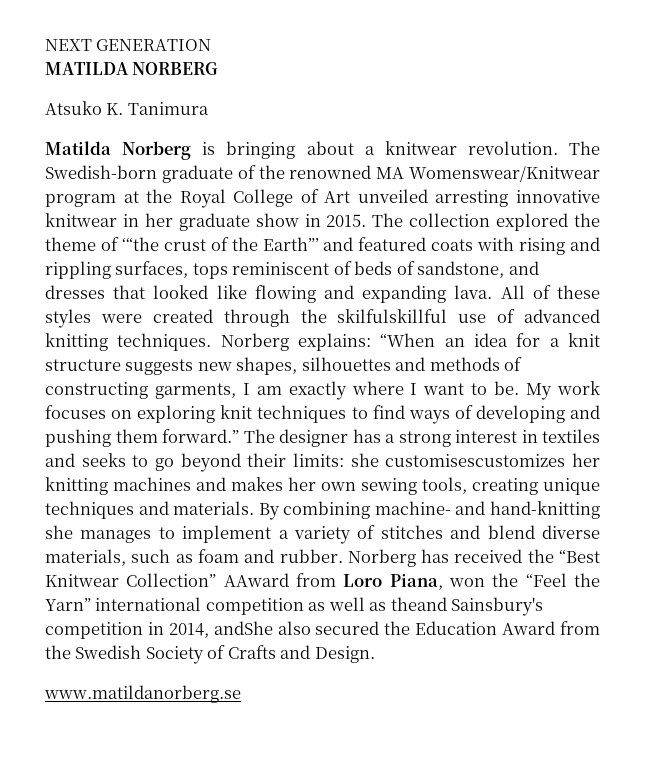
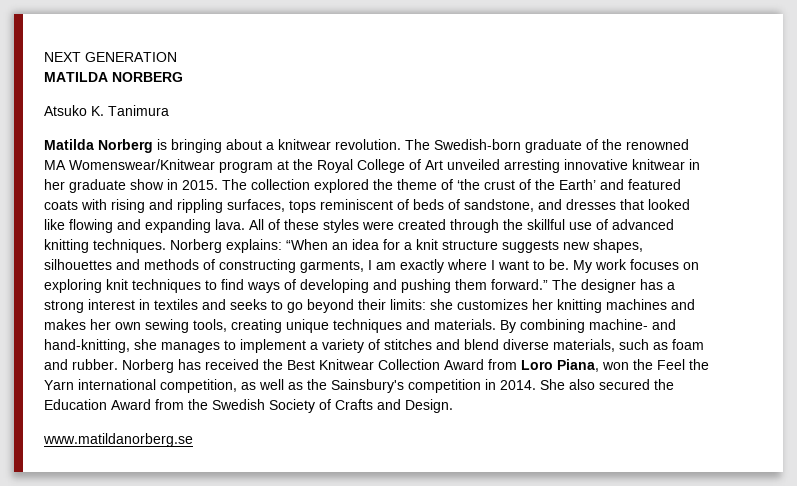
[121,237,159,251] ‘“the -> [457,179,480,190] ‘the
[262,237,319,251] Earth”’ -> [559,179,596,190] Earth’
[337,309,448,323] skilfulskillful -> [527,219,565,230] skillful
[385,454,566,467] customisescustomizes -> [457,299,528,310] customizes
[490,501,600,519] hand-knitting -> [44,339,130,353] hand-knitting,
[559,549,601,563] [45,573,289,587] “Best Knitwear Collection” AAward -> [287,359,484,370] Best Knitwear Collection Award
[525,573,600,587] [45,597,304,615] “Feel the Yarn” international competition -> [657,359,709,370] [44,379,237,393] Feel the Yarn international competition,
[390,597,447,611] theand -> [307,379,327,390] the
[168,621,273,638] 2014, andShe -> [500,379,565,390] 2014. She

